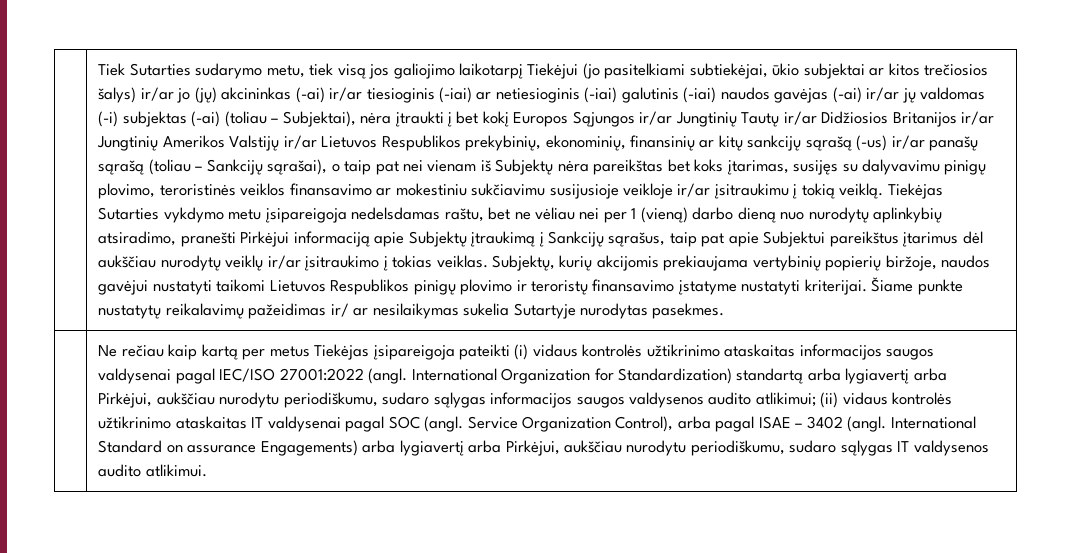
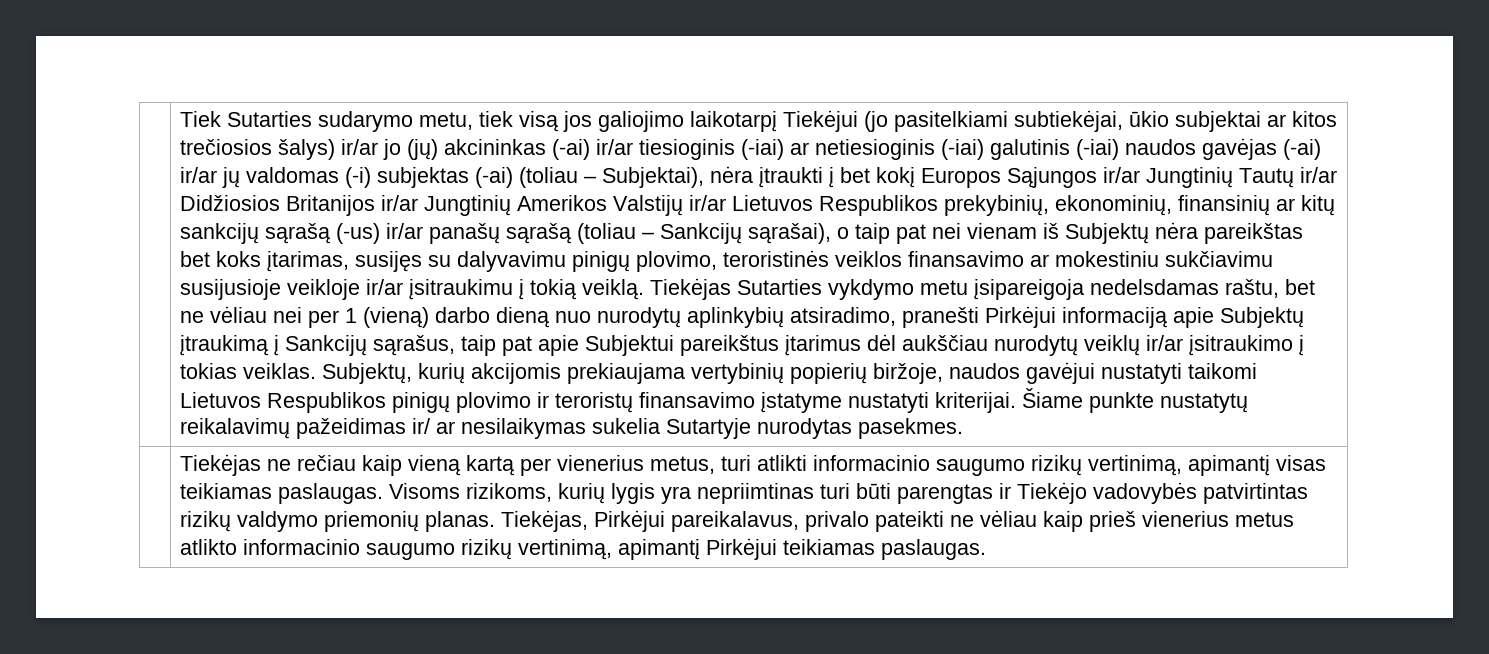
[98,345,118,357] Ne -> [180,454,292,476] Tiekėjas ne
(198, 352) none -> [408,455,461,476] vieną
[269,344,935,360] [98,368,947,384] [98,392,953,408] [98,416,976,432] [98,440,989,456] [98,464,207,477] metus Tiekėjas įsipareigoja pateikti (i) vidaus kontrolės užtikrinimo ataskaitas informacijos saugos valdysenai pagal IEC/ISO 27001:2022 (angl. International Organization for Standardization) standartą arba lygiavertį arba Pirkėjui, aukščiau nurodytu periodiškumu, sudaro sąlygas informacijos saugos valdysenos audito atlikimui; (ii) vidaus kontrolės užtikrinimo ataskaitas IT valdysenai pagal SOC (angl. Service Organization Control), arba pagal ISAE – 3402 (angl. International Standard on assurance Engagements) arba lygiavertį arba Pirkėjui, aukščiau nurodytu periodiškumu, sudaro sąlygas IT valdysenos audito atlikimui. -> [557,455,1327,476] [180,482,1309,504] [180,510,1295,532] [180,538,987,560] vienerius metus, turi atlikti informacinio saugumo rizikų vertinimą, apimantį visas teikiamas paslaugas. Visoms rizikoms, kurių lygis yra nepriimtinas turi būti parengtas ir Tiekėjo vadovybės patvirtintas rizikų valdymo priemonių planas. Tiekėjas, Pirkėjui pareikalavus, privalo pateikti ne vėliau kaip prieš vienerius metus atlikto informacinio saugumo rizikų vertinimą, apimantį Pirkėjui teikiamas paslaugas.

